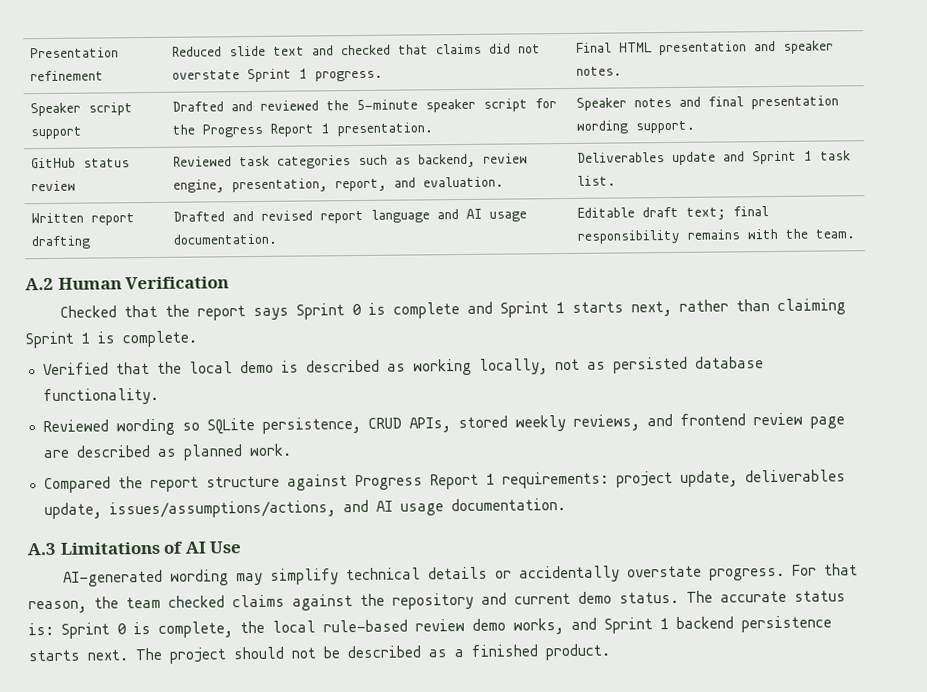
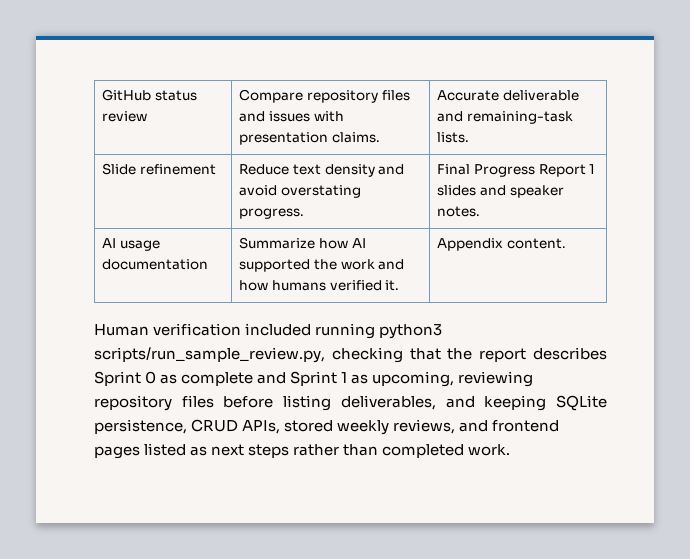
[30,47,120,59] [30,70,105,82] [172,43,542,57] [172,68,384,83] [576,40,835,56] [576,66,623,76] [30,102,134,117] [30,126,83,140] [172,98,558,113] [172,122,434,138] [576,95,840,111] [576,120,696,134] [31,157,131,169] [31,180,77,192] [173,153,529,169] [173,176,505,193] [577,150,852,165] [577,175,617,186] [31,212,136,226] [31,235,92,250] [173,208,528,224] [173,233,279,245] [577,206,770,220] [577,228,856,244] [25,276,230,291] [59,305,117,318] Presentation refinement | Reduced slide text and checked that claims did not overstate Sprint 1 progress. | Final HTML presentation and speaker notes. // Speaker script support | Drafted and reviewed the 5-minute speaker script for the Progress Report 1 presentation. | Speaker notes and final presentation wording support. // GitHub status review | Reviewed task categories such as backend, review engine, presentation, report, and evaluation. | Deliverables update and Sprint 1 task list. // Written report drafting | Drafted and revised report language and AI usage documentation. | Editable draft text; final responsibility remains with the team. // A.2 Human Verification // Checked -> [102,89,198,101] [102,111,148,122] [239,89,410,103] [239,111,344,122] [239,132,381,145] [437,90,580,101] [437,111,574,124] [437,132,470,143] [102,163,217,175] [239,164,405,177] [239,185,362,198] [239,208,305,219] [437,164,596,177] [437,185,564,198] [437,206,481,217] [102,238,161,251] [102,259,209,270] [239,237,366,249] [239,259,405,272] [239,280,400,291] [437,238,567,251] [94,323,443,339] [94,347,403,363] GitHub status review | Compare repository files and issues with presentation claims. | Accurate deliverable and remaining-task lists. // Slide refinement | Reduce text density and avoid overstating progress. | Final Progress Report 1 slides and speaker notes. // AI usage documentation | Summarize how AI supported the work and how humans verified it. | Appendix content. // Human verification included running python3 scripts/run_sample_review.py, checking
[252,302,386,321] says Sprint 0 is -> [533,347,607,360] [94,371,178,386] describes Sprint 0 as
[571,298,846,317] [25,330,197,349] [42,356,764,376] [42,387,159,406] [42,418,200,436] starts next, rather than claiming Sprint 1 is complete. // Verified that the local demo is described as working locally, not as persisted database functionality. // Reviewed wording so -> [351,371,534,387] [94,395,547,411] as upcoming, reviewing repository files before listing deliverables, and keeping
[752,412,845,429] [42,443,292,461] [43,469,846,494] [43,498,566,520] [27,541,242,556] [62,563,858,587] [28,590,846,614] [28,615,832,639] [28,643,611,664] review page are described as planned work. // Compared the report structure against Progress Report 1 requirements: project update, deliverables update, issues/assumptions/actions, and AI usage documentation. // A.3 Limitations of AI Use // AI-generated wording may simplify technical details or accidentally overstate progress. For that reason, the team checked claims against the repository and current demo status. The accurate status is: Sprint 0 is complete, the local rule-based review demo works, and Sprint 1 backend persistence starts next. The project should not be described as a finished product. -> [94,443,511,459] pages listed as next steps rather than completed work.

